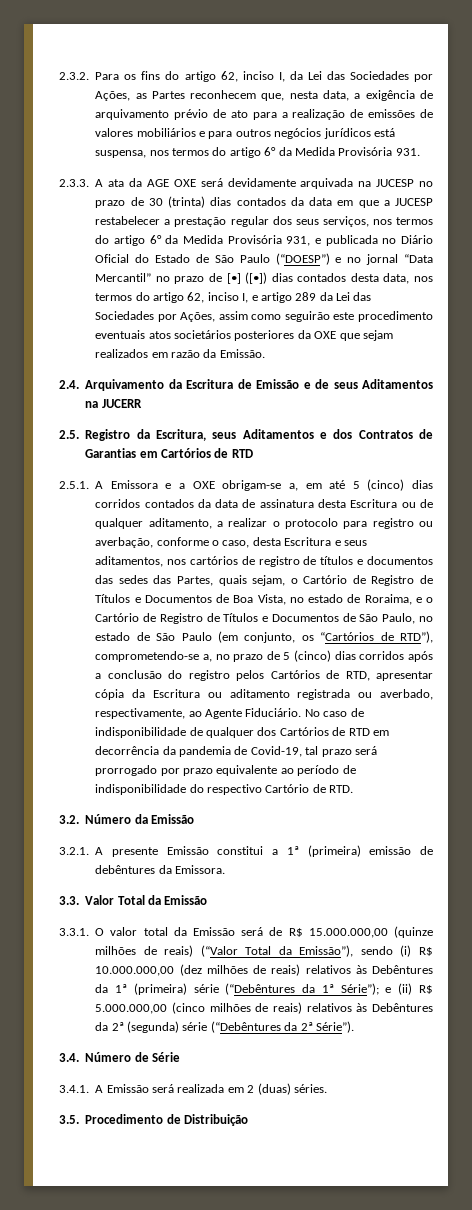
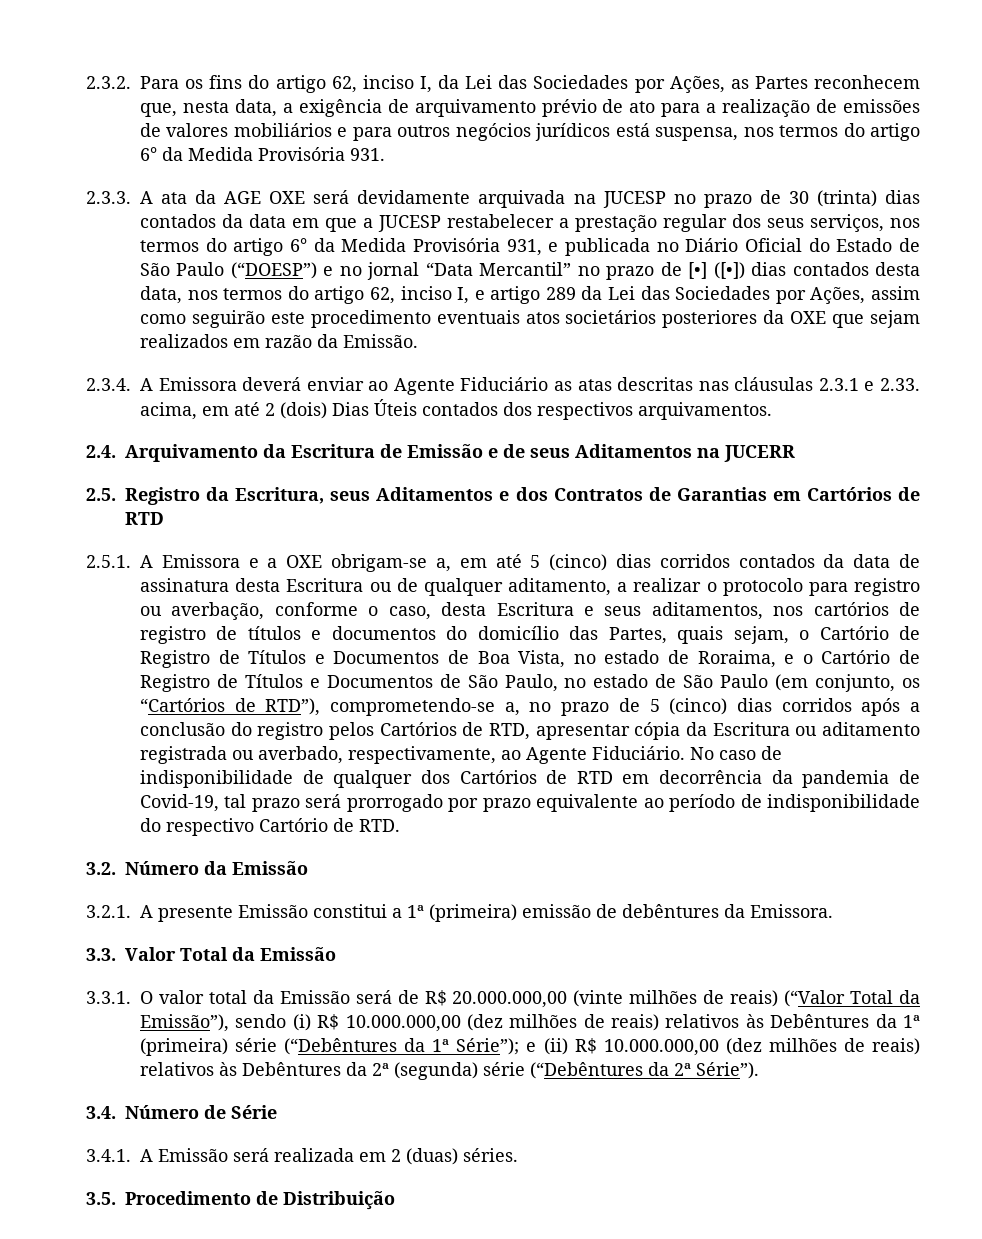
(265, 353) none -> [86,377,920,395] [140,399,772,420] // 2.3.4. A Emissora deverá enviar ao Agente Fiduciário as atas descritas nas cláusulas 2.3.1 e 2.33. acima, em até 2 (dois) Dias Úteis contados dos respectivos arquivamentos.
[95,575,148,584] das sedes -> [446,626,559,640] do domicílio
[308,926,434,938] 15.000.000,00 (quinze -> [452,990,624,1008] 20.000.000,00 (vinte
[95,1002,205,1014] 5.000.000,00 (cinco -> [603,1038,762,1056] 10.000.000,00 (dez

